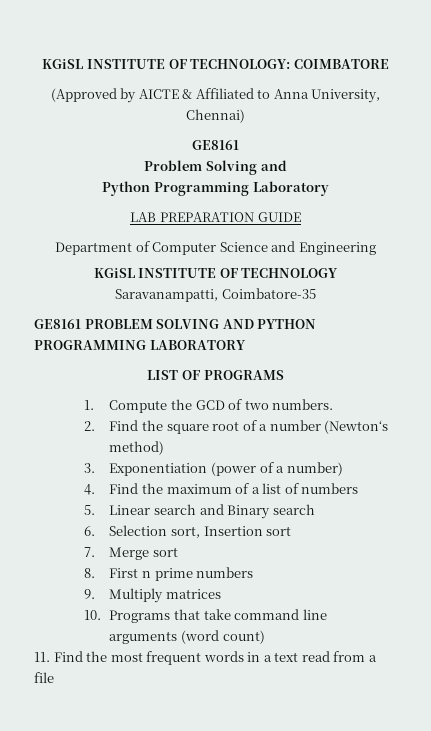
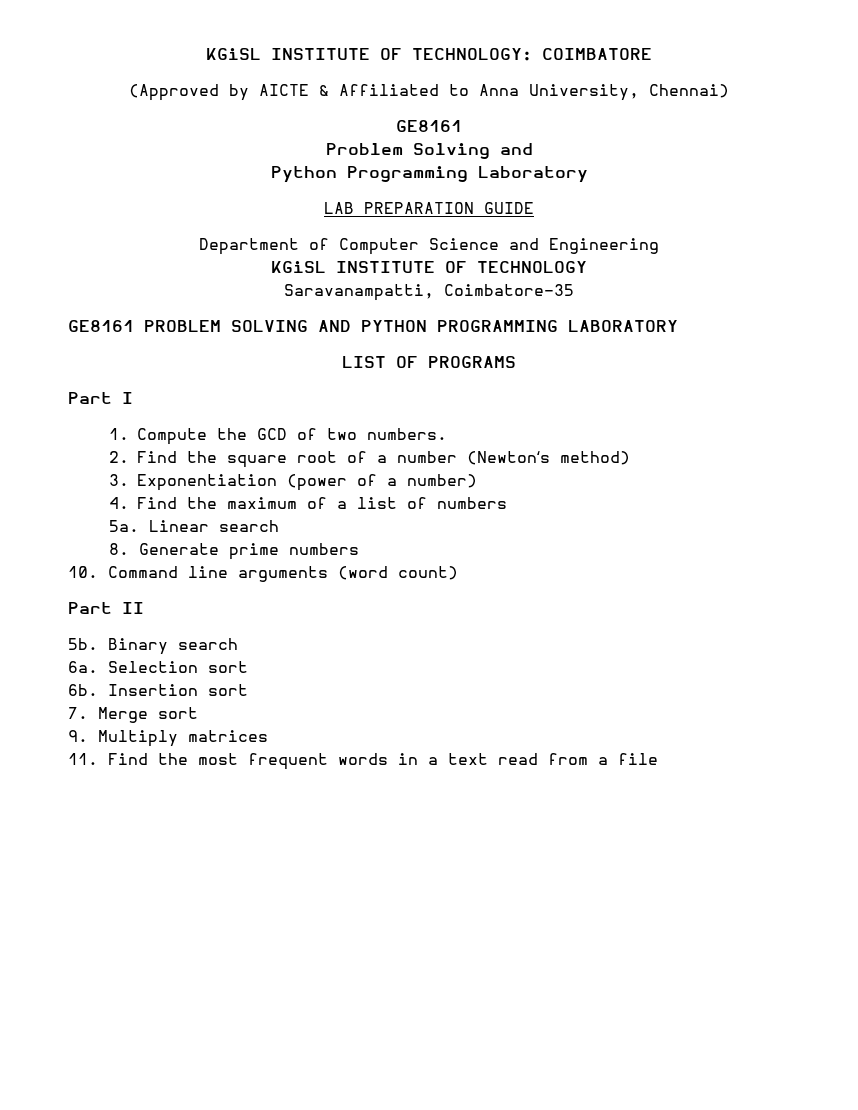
(284, 375) none -> [68,392,133,404] // Part I
[84,505,96,515] 5. -> [108,520,139,532] 5a.
[199,504,315,519] [84,525,292,538] [84,547,178,560] [84,567,254,581] [84,588,221,603] [84,609,327,623] [109,630,265,644] and Binary search // 6. Selection sort, Insertion sort // 7. Merge sort // 8. First n prime numbers // 9. Multiply matrices // 10. Programs that take command line arguments (word count) -> [108,543,359,560] [68,566,458,582] [68,602,144,614] [68,638,238,655] [68,661,248,673] [68,684,248,696] [68,707,198,723] [68,730,268,747] // 8. Generate prime numbers // 10. Command line arguments (word count) // Part II // 5b. Binary search // 6a. Selection sort // 6b. Insertion sort // 7. Merge sort // 9. Multiply matrices

